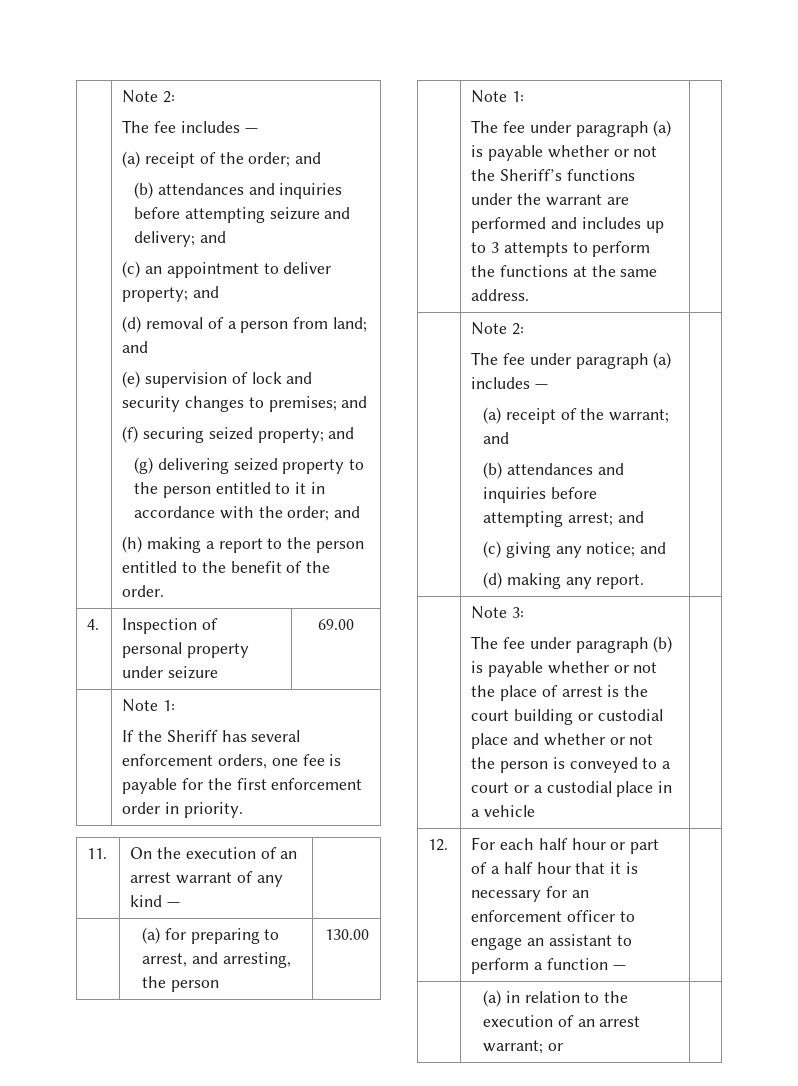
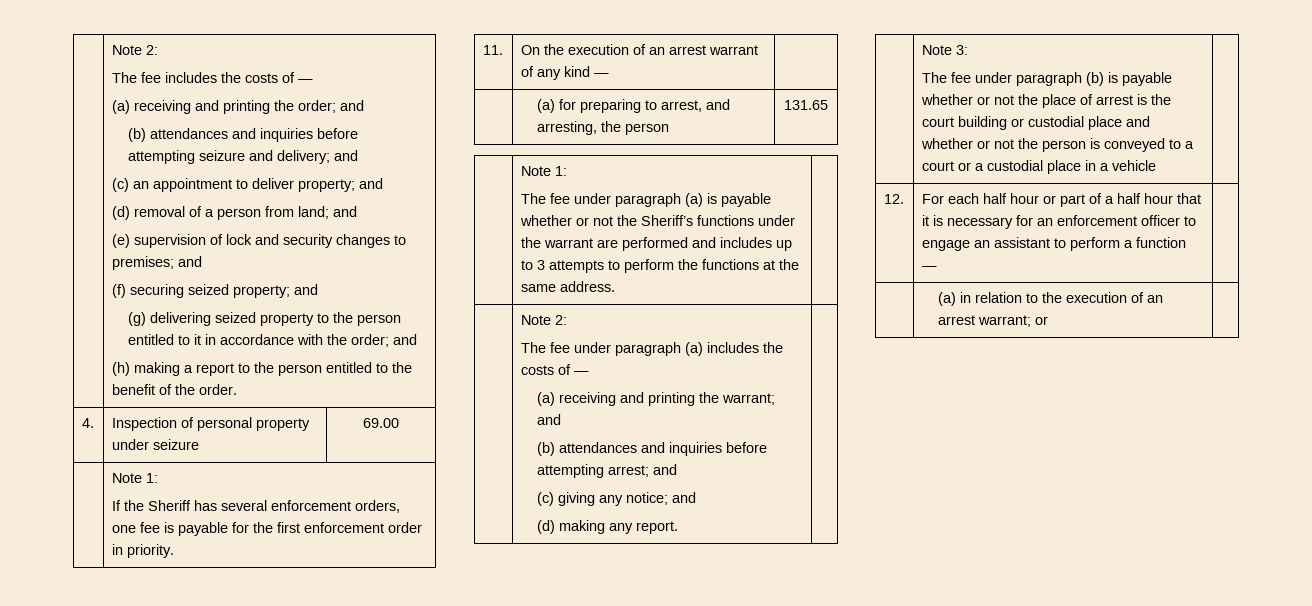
[244,128,258,133] [122,151,216,168] — // (a) receipt of -> [220,72,313,83] [111,100,270,114] the costs of — // (a) receiving and printing
[324,929,369,940] 130.00 -> [784,100,828,110] 131.65
[535,384,549,389] [483,407,577,424] — // (a) receipt of -> [762,342,783,353] [520,364,589,375] [537,392,696,406] the costs of — // (a) receiving and printing

